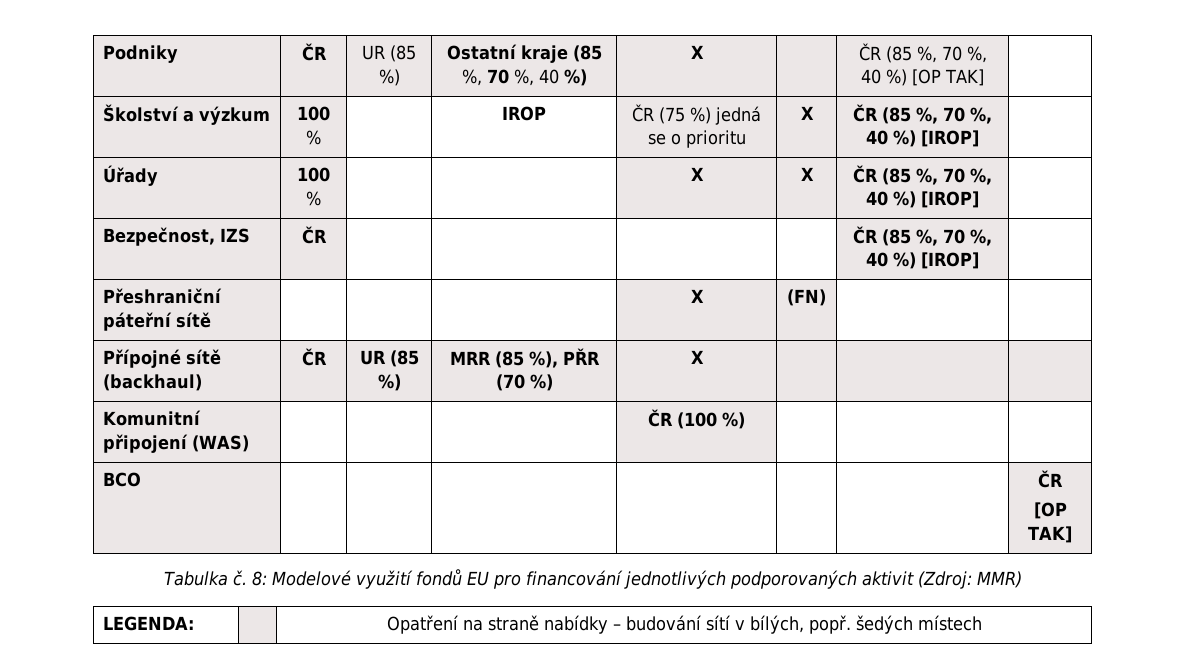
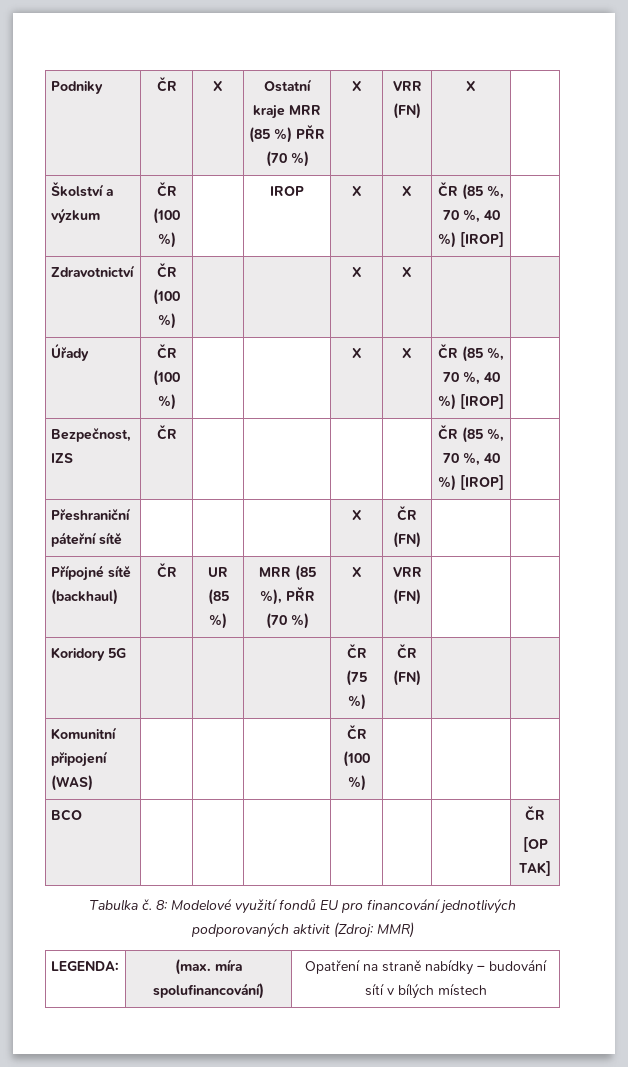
[362,45,416,62] [378,69,400,86] UR (85 %) -> [213,81,223,91] X
[572,45,602,62] [461,69,587,86] [690,45,704,59] [858,43,987,63] [861,69,985,86] [103,104,271,125] [297,106,330,121] [306,130,321,145] [502,106,546,121] [632,104,761,125] [647,130,746,148] [800,106,814,120] [853,104,992,124] [866,130,979,147] [103,165,159,186] [297,167,330,182] [306,191,321,206] (85 %, 70 %, 40 %) | X | | ČR (85 %, 70 %, 40 %) [OP TAK] | // Školství a výzkum | 100 % | | IROP | ČR (75 %) jedná se o prioritu | X | ČR (85 %, 70 %, 40 %) [IROP] | // Úřady | 100 % -> [289,105,321,115] [249,124,325,143] [265,151,309,167] [351,81,362,91] [392,81,422,91] [393,103,421,119] [466,81,476,91] [50,181,113,197] [50,208,100,223] [156,181,177,197] [153,208,180,224] [157,232,176,248] [270,186,304,196] [351,186,362,196] [402,186,412,196] [438,181,504,200] [442,209,500,223] [438,232,504,248] [50,265,135,277] [156,262,177,278] [153,289,180,305] [157,313,176,329] [351,267,362,277] [402,267,412,277] [50,343,89,361] [156,343,177,359] [153,370,180,386] [157,394,176,410] MRR (85 %) PŘR (70 %) | X | VRR (FN) | X | // Školství a výzkum | ČR (100 %) | | IROP | X | X | ČR (85 %, 70 %, 40 %) [IROP] | // Zdravotnictví | ČR (100 %) | | | X | X | | // Úřady | ČR (100 %)
(704, 296) none -> [397,505,417,521] ČR
(704, 357) none -> [392,567,422,577] [393,589,421,605] [50,647,126,661] [346,643,367,659] [346,670,367,686] [347,694,366,710] [397,643,417,659] [393,670,421,686] VRR (FN) | | // Koridory 5G | | | | ČR (75 %) | ČR (FN)
(195, 623) none -> [175,959,242,975] [153,983,264,999] (max. míra spolufinancování)
[749,615,913,634] bílých, popř. šedých -> [397,983,434,999] bílých

